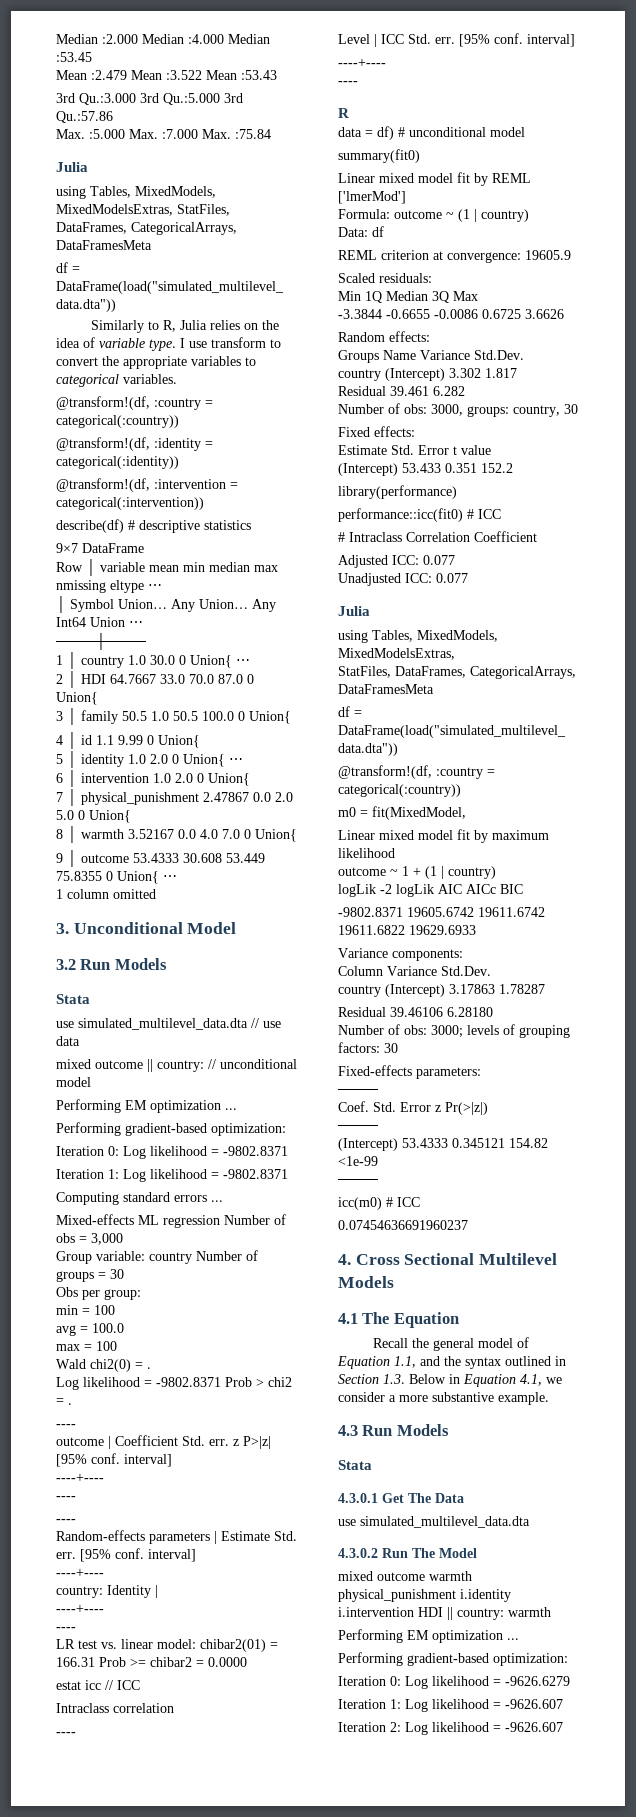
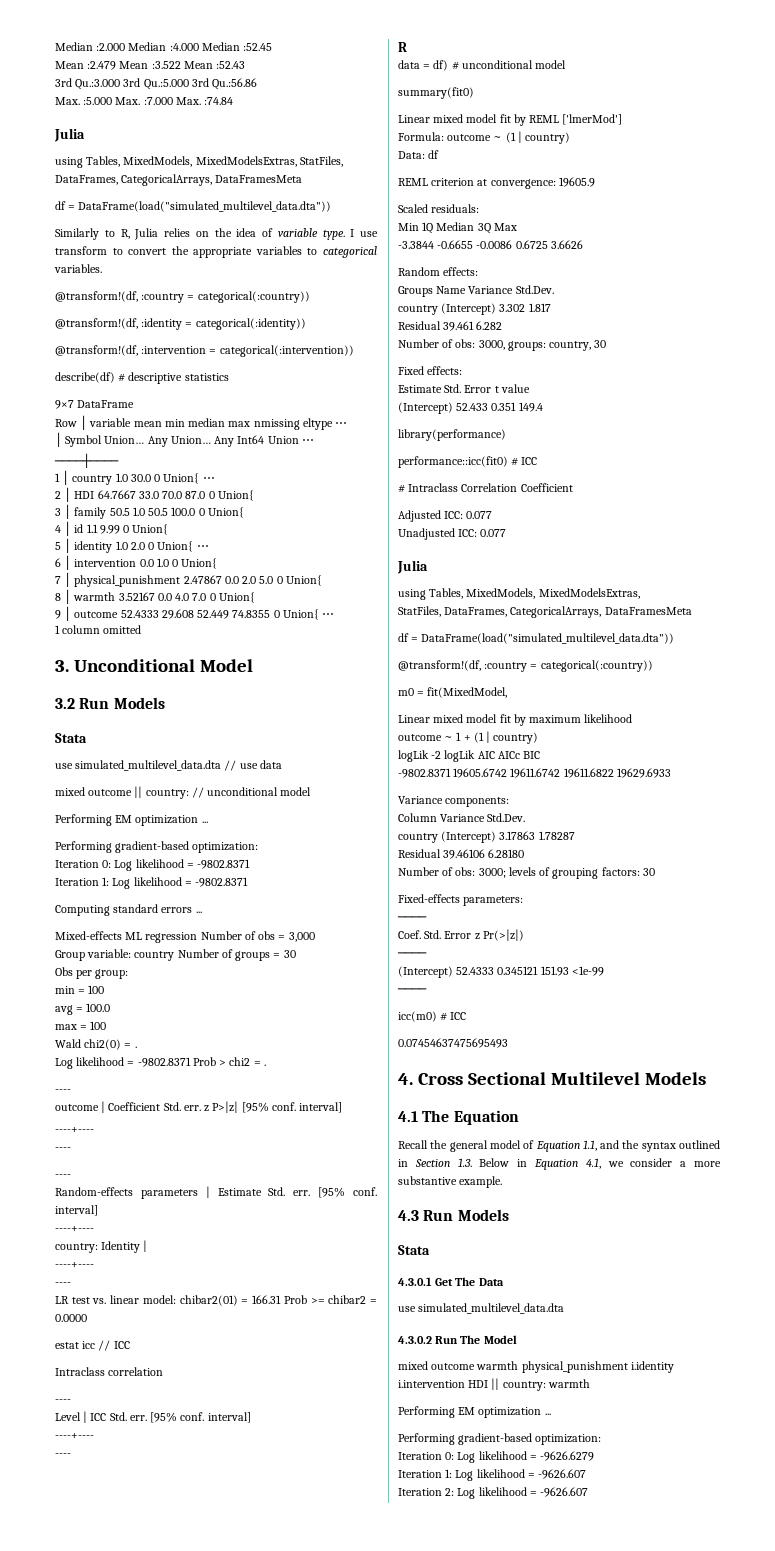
[56,52,92,62] :53.45 -> [243,43,273,51] :52.45
[241,70,277,80] :53.43 -> [216,61,246,69] :52.43
[56,111,113,123] Qu.:57.86 -> [212,78,258,90] Qu.:56.86
[235,129,271,139] :75.84 -> [204,97,234,105] :74.84
[153,773,193,783] 1.0 2.0 -> [139,558,169,567] 0.0 1.0
[133,853,265,863] [56,871,102,881] 53.4333 30.608 53.449 75.8355 -> [120,609,271,619] 52.4333 29.608 52.449 74.8355
[402,463,513,473] 53.433 0.351 152.2 -> [456,402,543,412] 52.433 0.351 149.4
[402,1138,548,1148] 53.4333 0.345121 154.82 -> [456,966,569,976] 52.4333 0.345121 151.93
[338,1220,468,1230] 0.07454636691960237 -> [398,1038,508,1048] 0.07454637475695493

